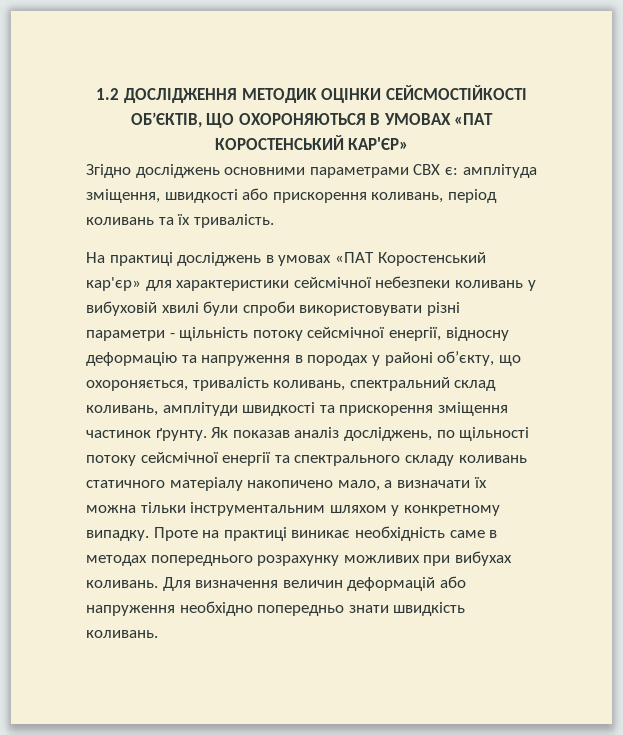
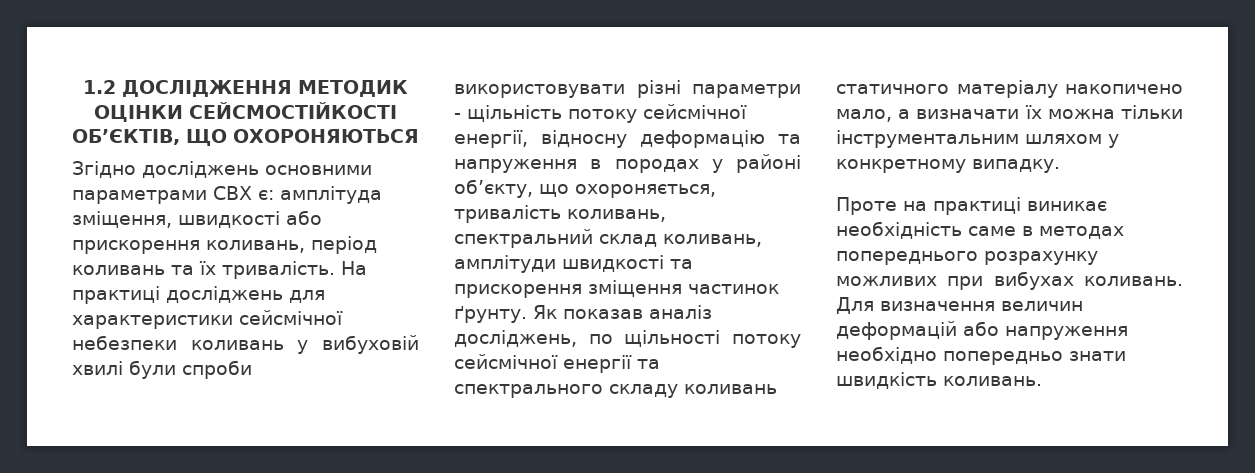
[370,113,494,125] [214,135,409,150] В УМОВАХ «ПАТ КОРОСТЕНСЬКИЙ КАР'ЄР» -> (419, 136) none
(274, 221) // -> (335, 270) none
[265,252,486,266] [86,277,141,291] в умовах «ПАТ Коростенський кар'єр» -> (283, 294) none
(149, 535) none -> (1060, 166) //

